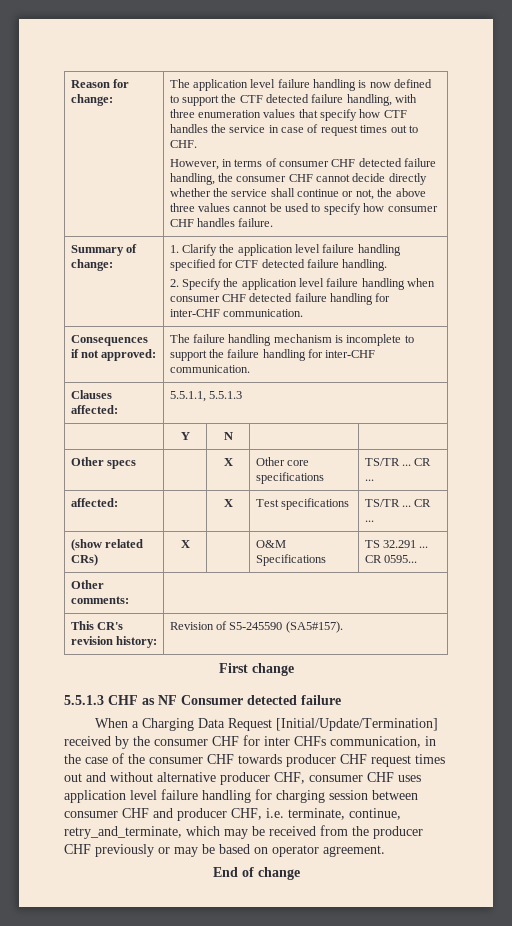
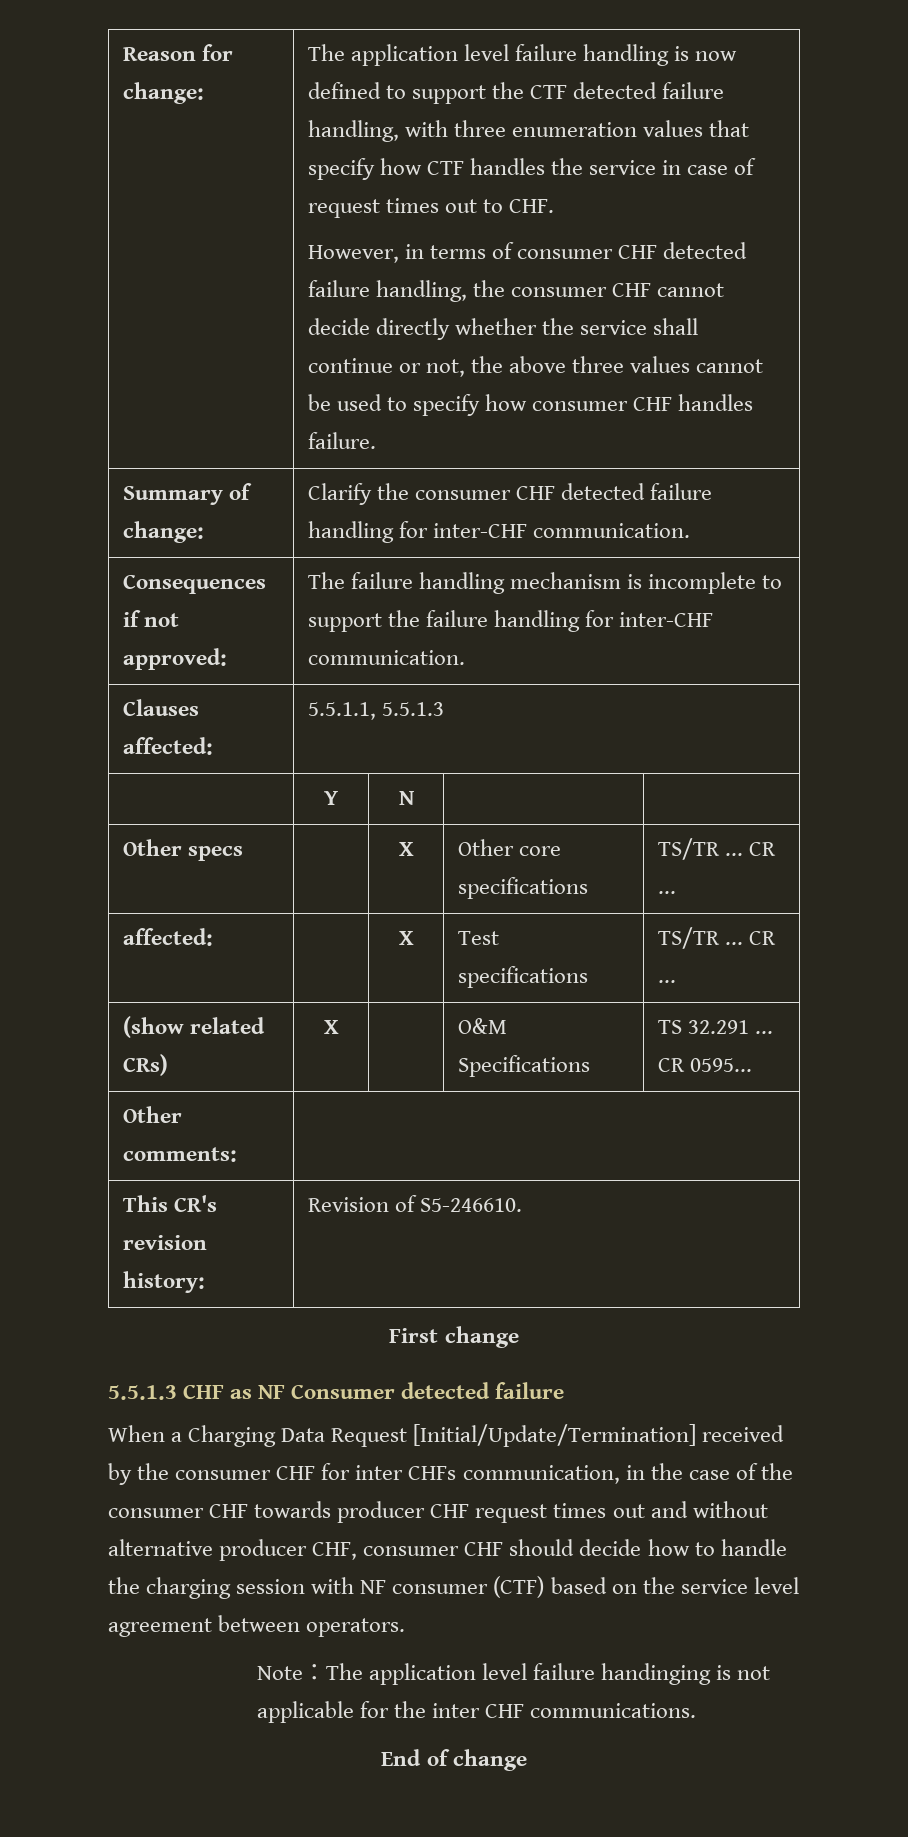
[169,245,179,253] 1. -> (204, 532) none
[237,244,401,256] [169,259,388,271] [169,278,436,290] application level failure handling specified for CTF detected failure handling. // 2. Specify the application level failure handling when -> (409, 491) none
[229,621,343,633] S5-245590 (SA5#157). -> [419,1198,522,1212] S5-246610.
[398,775,421,782] [64,789,418,803] [64,808,401,821] [64,825,423,839] [64,844,385,857] uses application level failure handling for charging session between consumer CHF and producer CHF, i.e. terminate, continue, retry_and_terminate, which may be received from the producer CHF previously or may be based on operator agreement. -> [509,1539,787,1556] [108,1576,799,1599] [108,1615,406,1637] [256,1663,770,1685] [256,1701,696,1723] should decide how to handle the charging session with NF consumer (CTF) based on the service level agreement between operators. // Note：The application level failure handinging is not applicable for the inter CHF communications.

